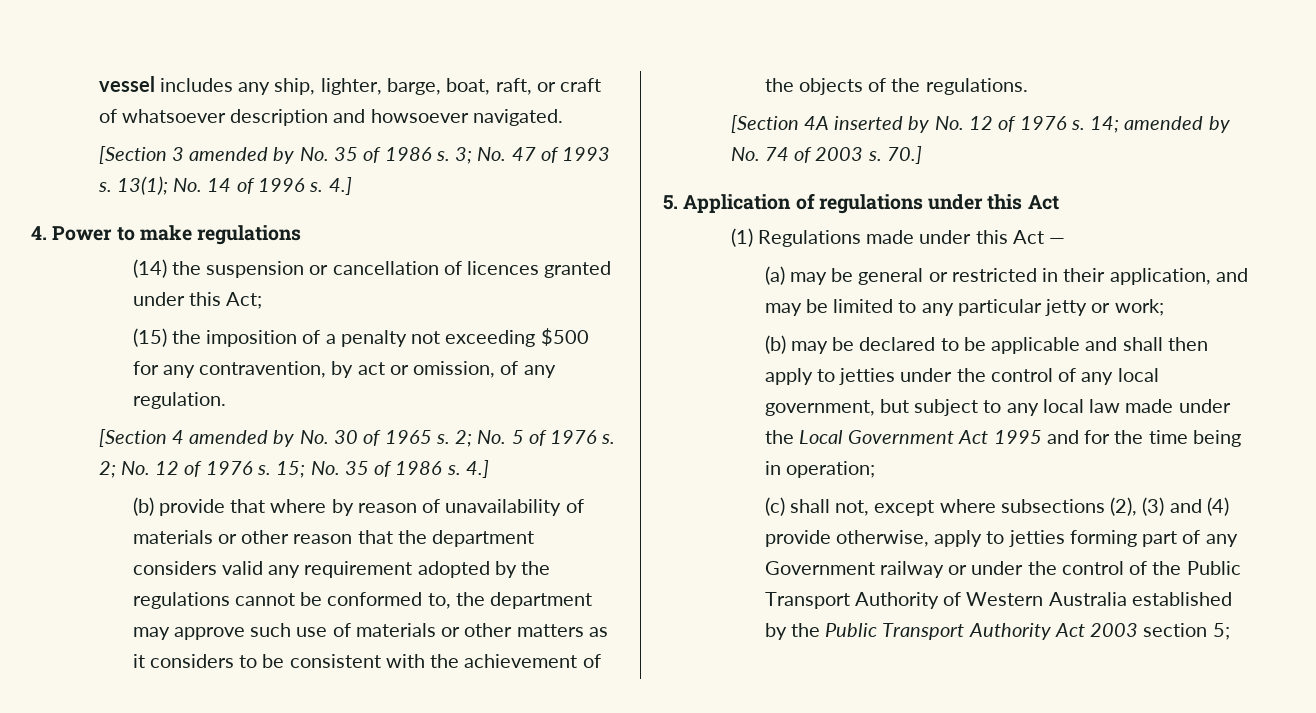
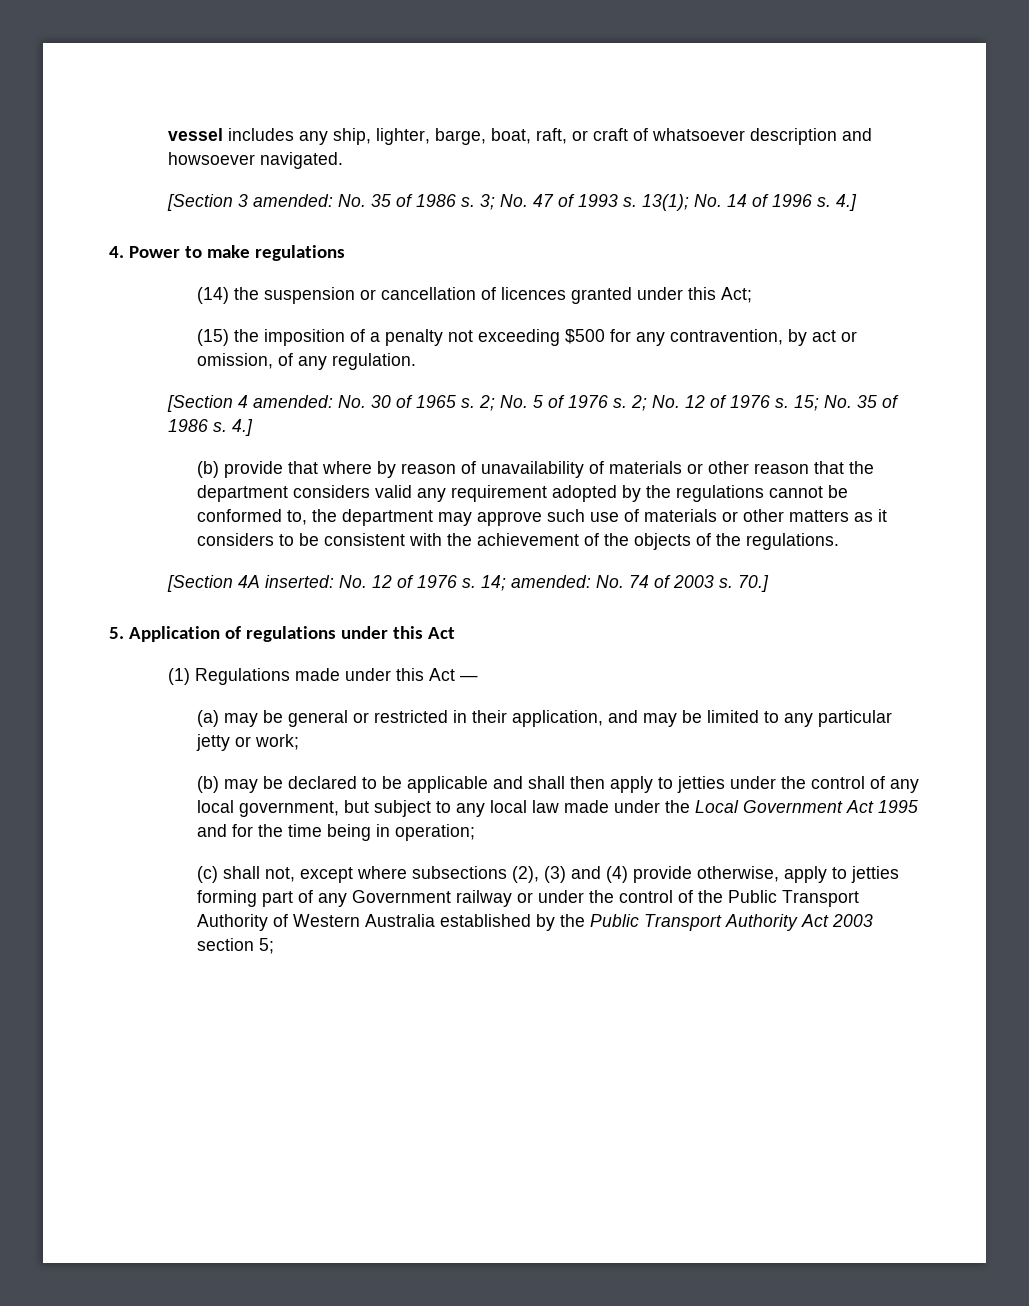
[189,147,295,164] amended by -> [252,194,333,207] amended:
[189,430,295,447] amended by -> [252,395,333,408] amended:
[834,116,930,133] inserted by -> [264,575,334,588] inserted:
[1124,116,1230,133] amended by -> [510,575,591,588] amended:

